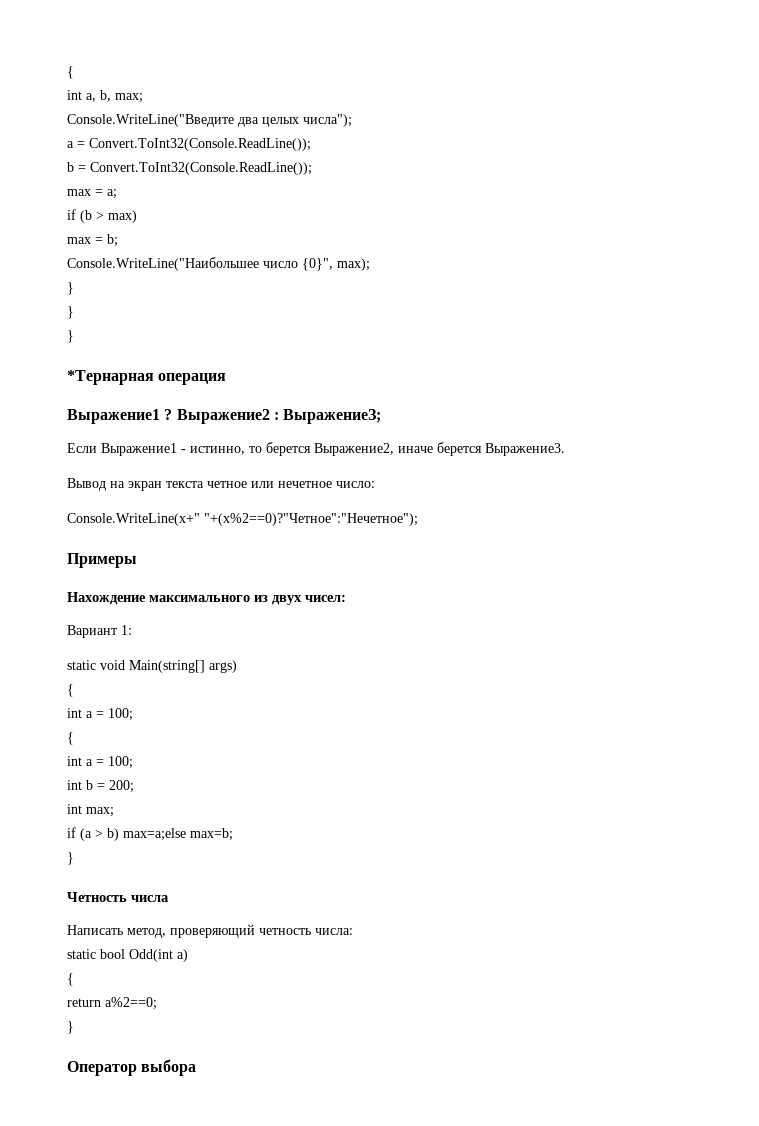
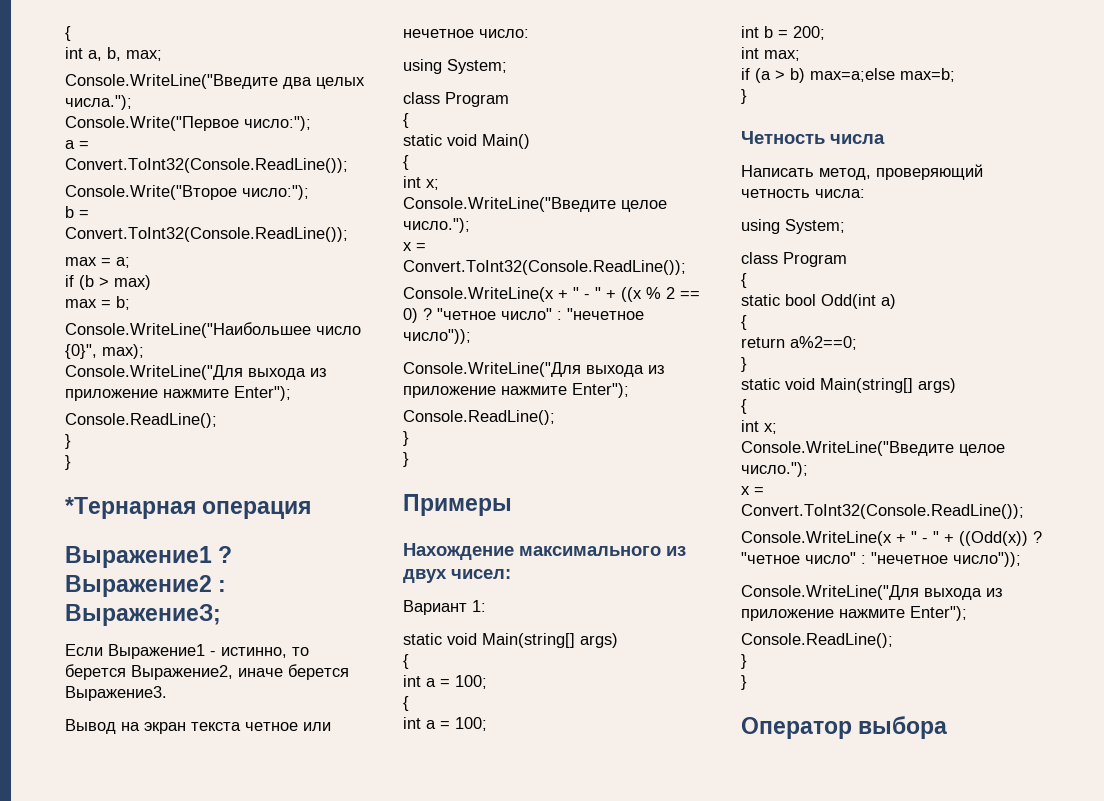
[303,114,352,127] числа"); -> [65,95,132,110] [65,116,311,131] числа."); // Console.Write("Первое число:");
(311, 144) none -> [65,185,309,200] // Console.Write("Второе число:");
[67,282,74,295] } -> [65,365,327,380] [65,386,291,401] [65,413,217,428] Console.WriteLine("Для выхода из приложение нажмите Enter"); // Console.ReadLine();
[67,513,418,526] Console.WriteLine(x+" "+(x%2==0)?"Четное":"Нечетное"); -> [403,59,507,74] [403,92,509,107] [403,113,409,128] [403,134,530,149] [403,155,409,170] [403,176,439,190] [403,197,667,212] [403,218,470,233] [403,242,426,251] [403,260,686,275] [403,287,700,302] [403,308,644,323] [403,329,471,344] [403,362,665,377] [403,383,629,398] [403,410,555,425] [403,431,409,446] [403,452,409,467] using System; // class Program // { // static void Main() // { // int x; // Console.WriteLine("Введите целое число."); // x = Convert.ToInt32(Console.ReadLine()); // Console.WriteLine(x + " - " + ((x % 2 == 0) ? "четное число" : "нечетное число")); // Console.WriteLine("Для выхода из приложение нажмите Enter"); // Console.ReadLine(); // } // }
(353, 931) none -> [741,219,845,234] [741,252,847,267] [741,273,747,288] // using System; // class Program // {
(74, 1027) none -> [741,378,956,393] [741,399,747,414] [741,420,777,434] [741,441,1005,456] [741,462,808,477] [741,486,764,495] [741,504,1024,519] [741,531,1042,546] [741,552,1021,567] [741,585,1003,600] [741,606,967,621] [741,633,893,648] [741,654,747,669] [741,675,747,690] // static void Main(string[] args) // { // int x; // Console.WriteLine("Введите целое число."); // x = Convert.ToInt32(Console.ReadLine()); // Console.WriteLine(x + " - " + ((Odd(x)) ? "четное число" : "нечетное число")); // Console.WriteLine("Для выхода из приложение нажмите Enter"); // Console.ReadLine(); // } // }

